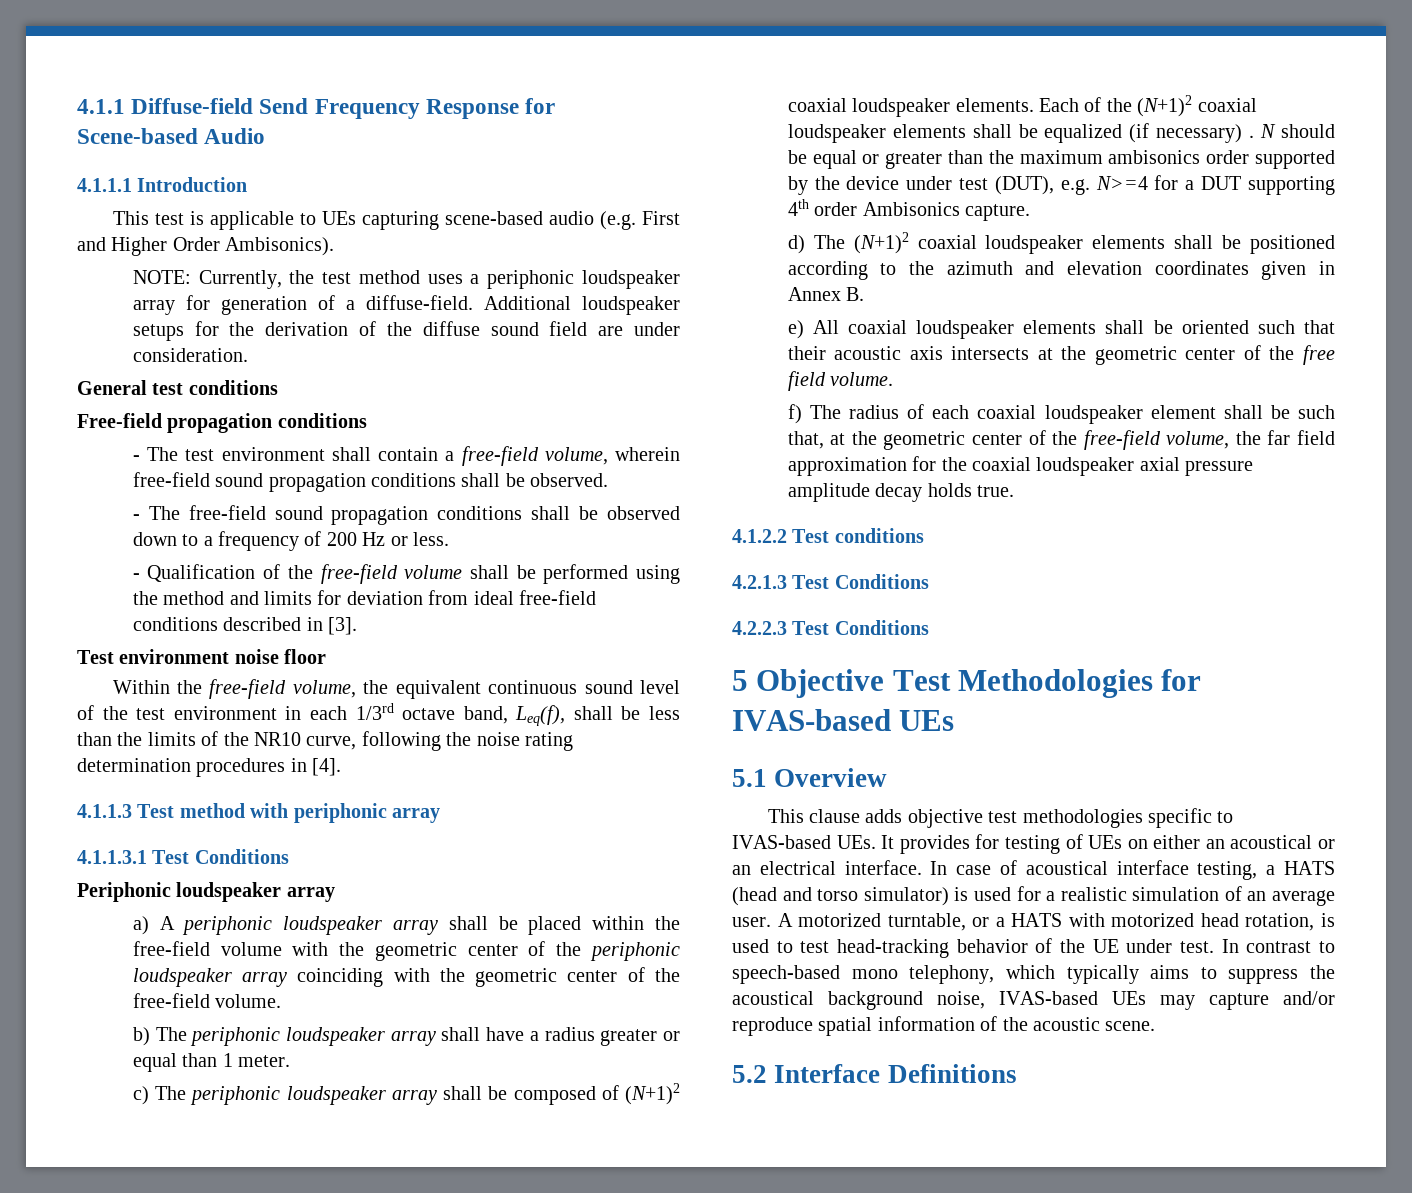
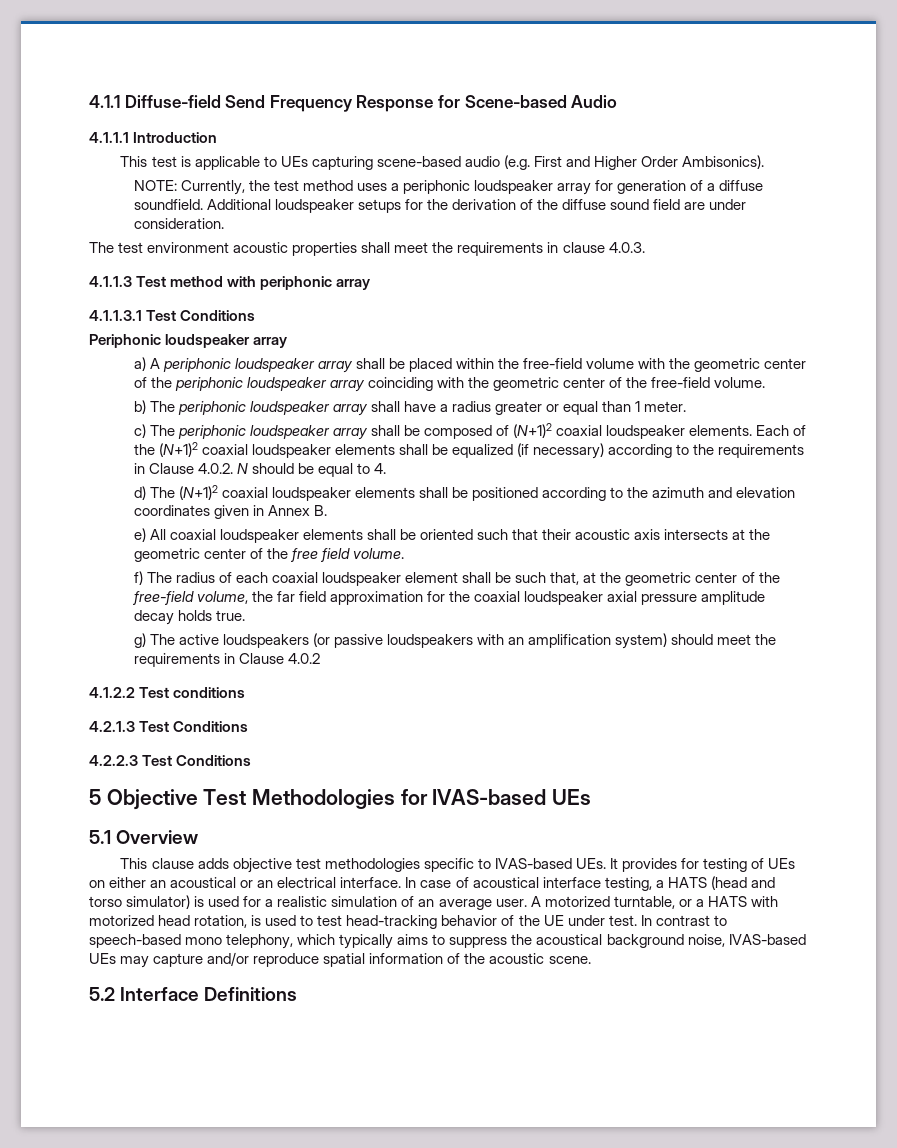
[365,295,473,310] diffuse-field. -> [719,180,764,191] [133,199,203,210] diffuse soundfield.
[77,380,278,395] [77,413,367,433] [132,446,680,466] [132,472,609,492] [132,505,680,525] [132,531,449,551] [132,564,680,584] [132,590,596,605] [132,617,357,635] [77,649,327,664] [112,679,680,699] [77,703,680,726] [77,731,573,751] [77,758,342,777] General test conditions // Free-field propagation conditions // - The test environment shall contain a free-field volume, wherein free-field sound propagation conditions shall be observed. // - The free-field sound propagation conditions shall be observed down to a frequency of 200 Hz or less. // - Qualification of the free-field volume shall be performed using the method and limits for deviation from ideal free-field conditions described in [3]. // Test environment noise floor // Within the free-field volume, the equivalent continuous sound level of the test environment in each 1/3rd octave band, Leq(f), shall be less than the limits of the NR10 curve, following the noise rating determination procedures in [4]. -> [89,242,645,256] The test environment acoustic properties shall meet the requirements in clause 4.0.3.
[1249,124,1335,138] [787,150,1335,169] [787,175,1335,195] [787,199,1030,221] . N should be equal or greater than the maximum ambisonics order supported by the device under test (DUT), e.g. N>=4 for a DUT supporting 4th order Ambisonics capture. -> [608,444,805,458] [133,463,387,477] according to the requirements in Clause 4.0.2. N should be equal to 4.
(1014, 491) none -> [133,633,777,649] [133,653,320,667] // g) The active loudspeakers (or passive loudspeakers with an amplification system) should meet the requirements in Clause 4.0.2

